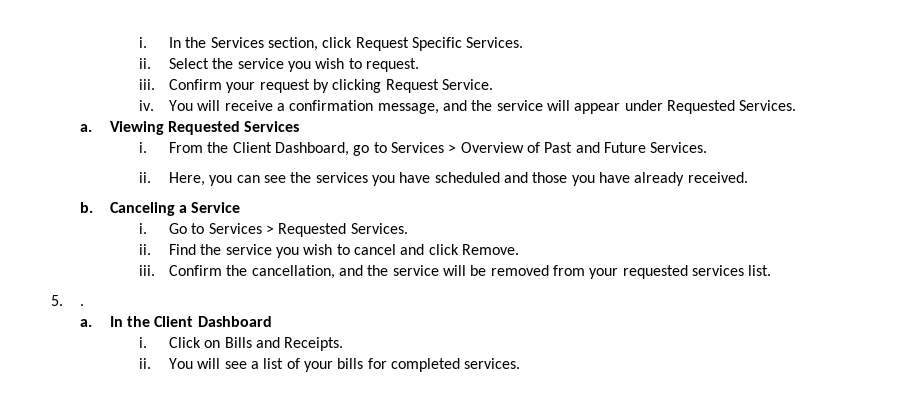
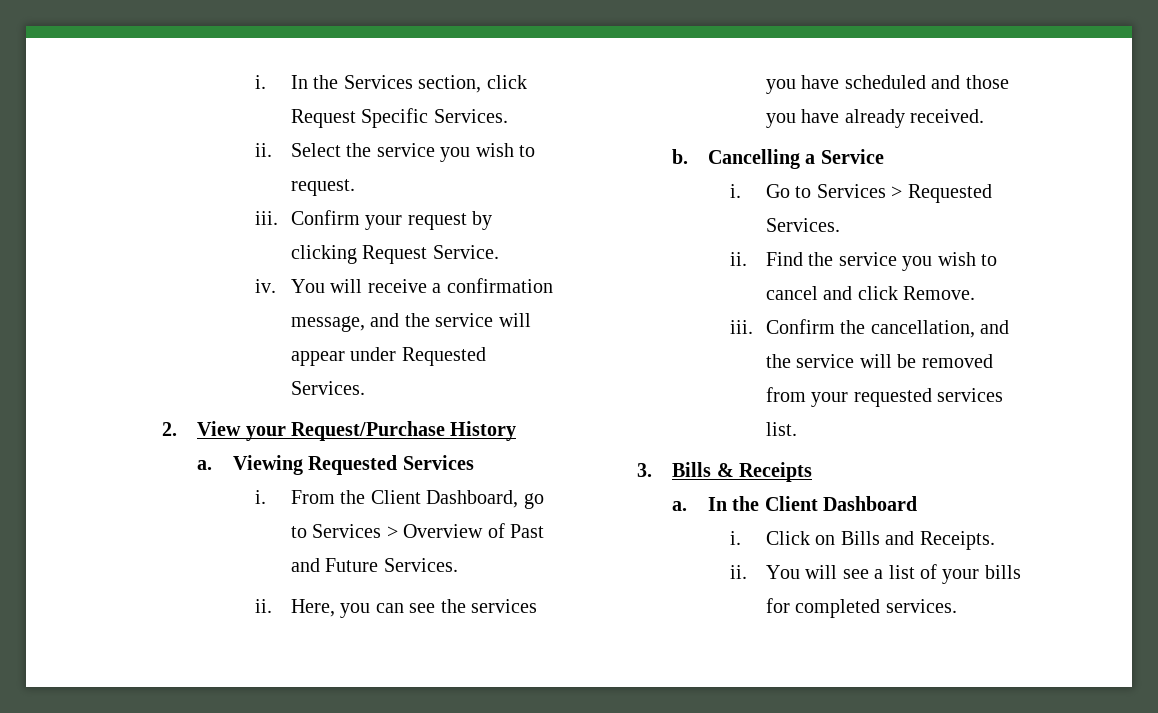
(797, 105) none -> [161,421,517,441] // 2. View your Request/Purchase History
[109,202,175,216] Canceling -> [707,149,800,169] Cancelling
[50,295,85,306] 5. . -> [636,462,813,482] 3. Bills & Receipts

